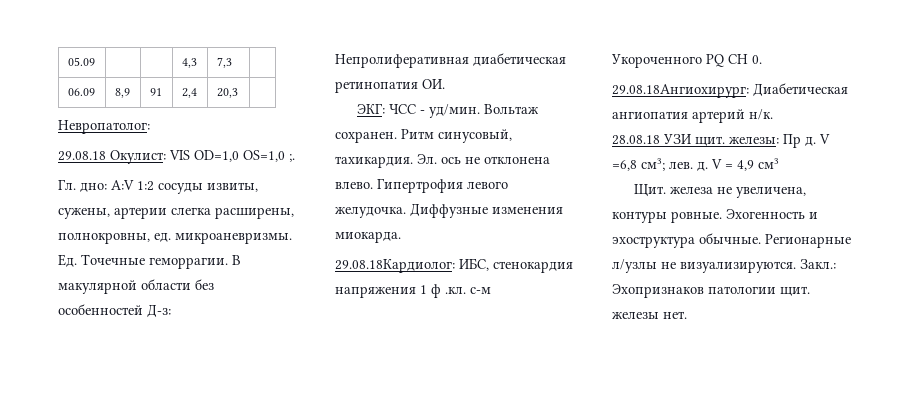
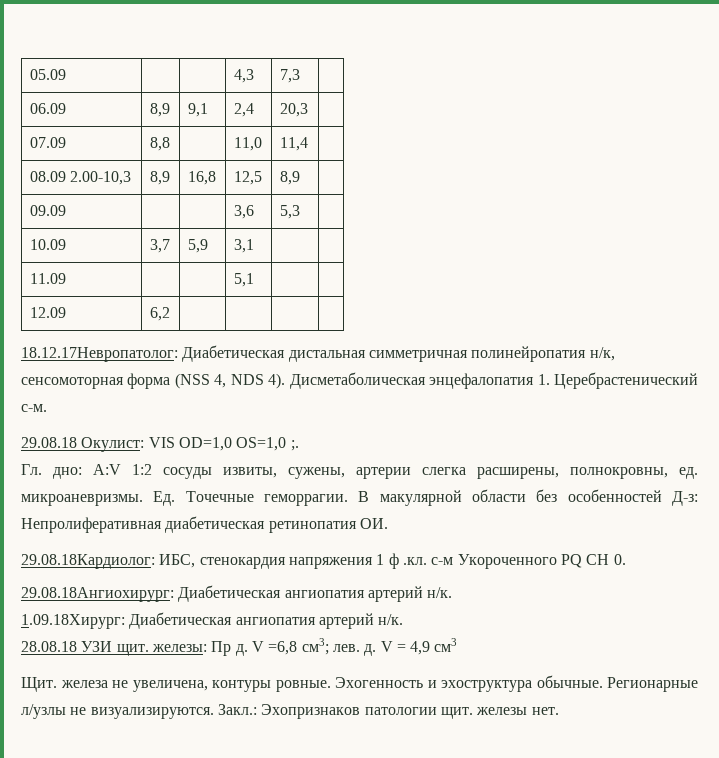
[149,88,162,96] 91 -> [187,103,208,117] 9,1
[58,120,150,134] // Невропатолог: -> [29,137,66,148] [149,137,170,151] [233,137,262,151] [279,137,308,151] [29,171,131,185] [149,171,170,185] [187,171,216,185] [233,171,262,185] [279,171,300,185] [29,205,66,216] [233,205,254,219] [279,205,300,219] [29,239,66,250] [149,239,170,253] [187,239,208,253] [233,239,254,253] [29,273,66,284] [233,273,254,287] [29,307,66,318] [149,307,170,321] [21,345,615,362] [21,372,699,389] [21,404,47,412] // 07.09 | 8,8 | | 11,0 | 11,4 | // 08.09 2.00-10,3 | 8,9 | 16,8 | 12,5 | 8,9 | // 09.09 | | | 3,6 | 5,3 | // 10.09 | 3,7 | 5,9 | 3,1 | | // 11.09 | | | 5,1 | | // 12.09 | 6,2 | | | | // 18.12.17Невропатолог: Диабетическая дистальная симметричная полинейропатия н/к, сенсомоторная форма (NSS 4, NDS 4). Дисметаболическая энцефалопатия 1. Церебрастенический с-м.
[357,104,540,118] [335,129,512,143] [335,154,550,168] [335,179,508,193] [335,203,563,218] [335,231,401,243] // ЭКГ: ЧСС - уд/мин. Вольтаж сохранен. Ритм синусовый, тахикардия. Эл. ось не отклонена влево. Гипертрофия левого желудочка. Диффузные изменения миокарда. -> (388, 523) none
(773, 114) none -> [21,612,404,629] // 1.09.18Хирург: Диабетическая ангиопатия артерий н/к.

